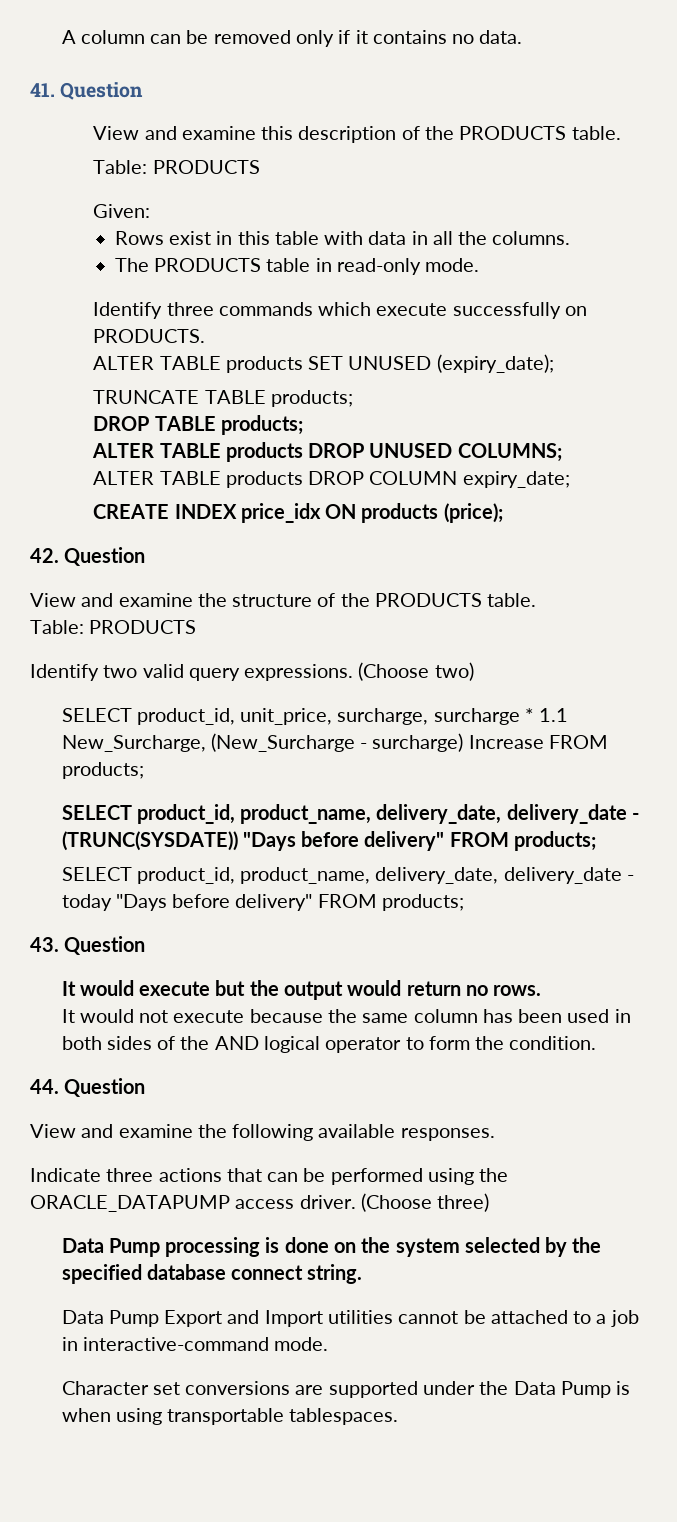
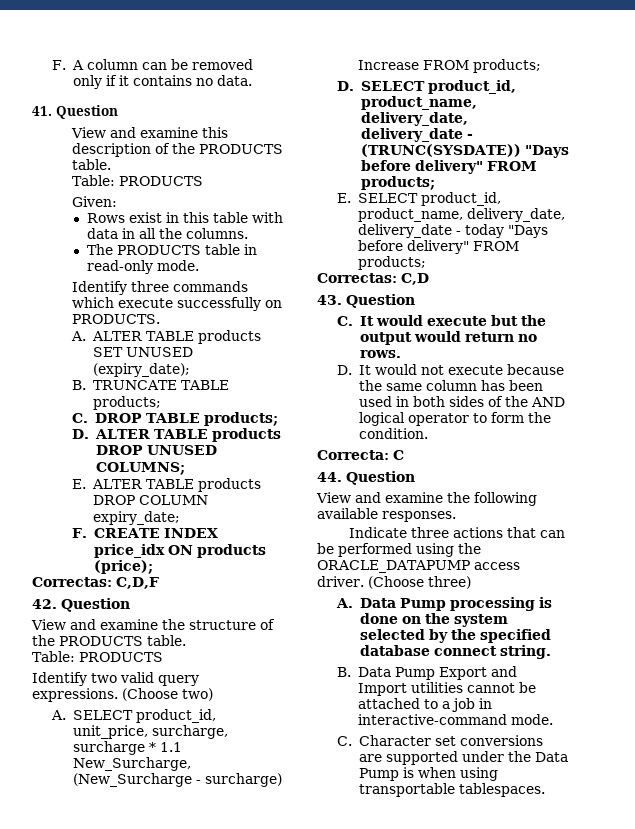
(61, 37) none -> [51,60,66,70] F.
(206, 336) none -> [70,331,86,341] A.
(554, 363) none -> [71,380,86,390] B.
(353, 398) none -> [71,413,88,423] C.
(303, 425) none -> [71,429,89,439] D.
(562, 452) none -> [71,479,86,489] E.
(570, 479) none -> [71,528,87,538] F.
(503, 513) none -> [32,577,159,589] // Correctas: C,D,F
(474, 671) none -> [50,710,66,720] A.
(144, 770) none -> [336,81,354,91] D.
(597, 841) none -> [336,193,351,203] E.
(465, 902) none -> [317,273,429,285] // Correctas: C,D
(146, 945) none -> [336,316,353,326] C.
(542, 990) none -> [336,365,352,375] D.
(597, 1043) none -> [317,450,404,460] // Correcta: C
(490, 1202) none -> [335,598,353,608] A.
(363, 1274) none -> [336,667,351,677] B.
(329, 1344) none -> [336,736,352,746] C.

